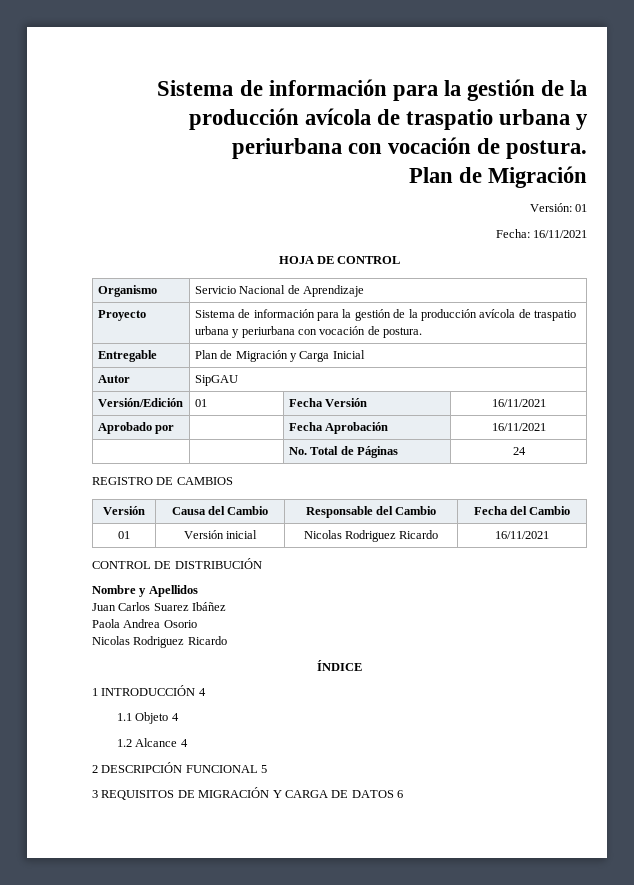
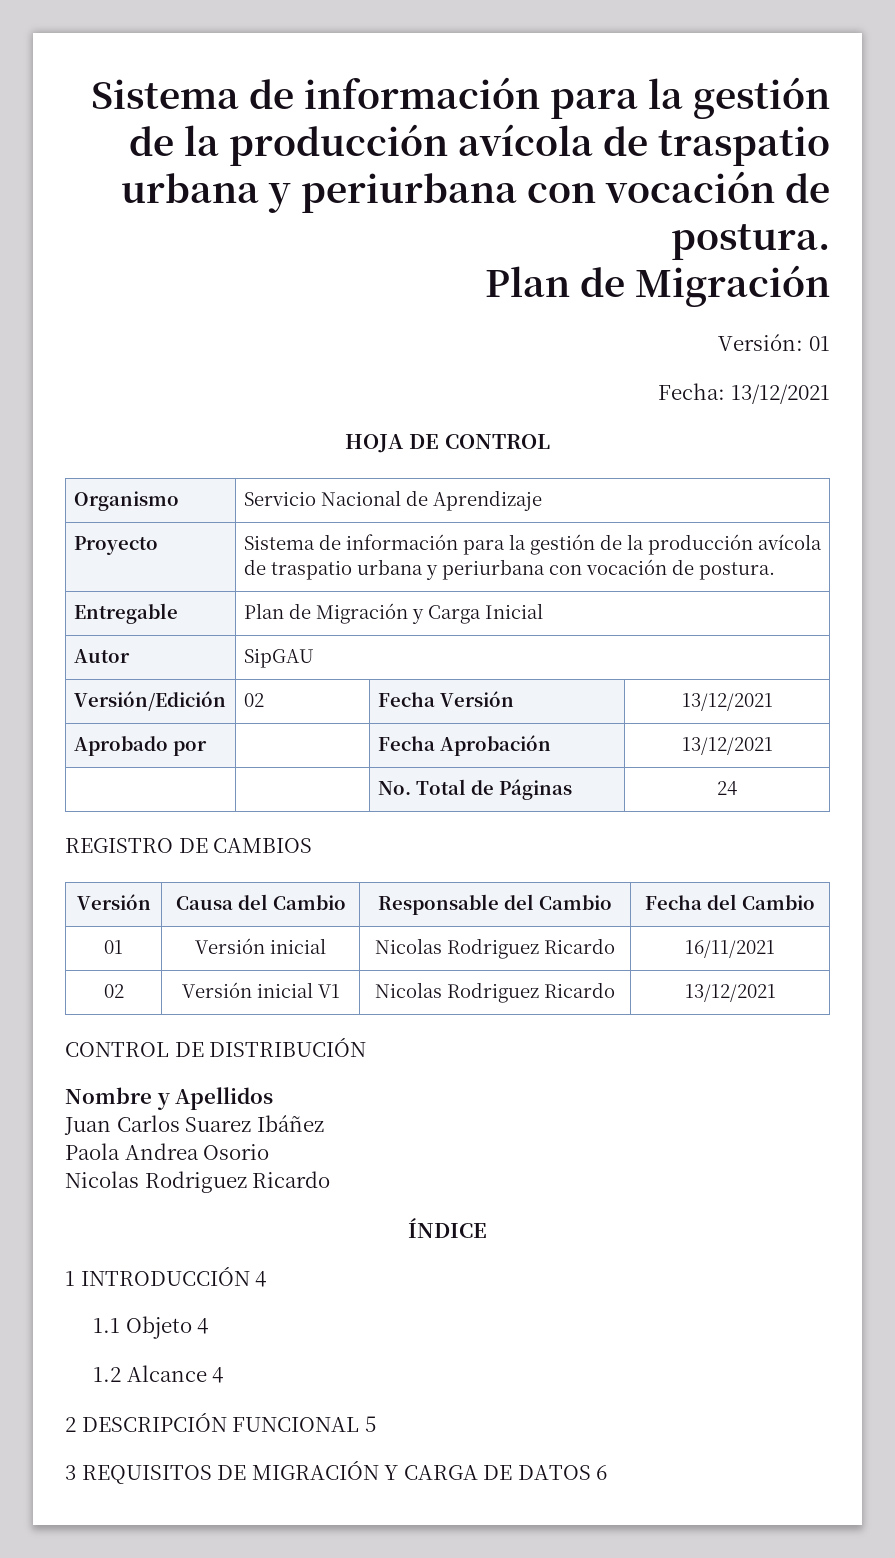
[533,230,587,238] 16/11/2021 -> [731,384,830,404] 13/12/2021
[194,399,207,407] 01 -> [243,693,264,707] 02
[491,399,546,407] 16/11/2021 -> [681,693,773,711] 13/12/2021
[491,423,546,431] 16/11/2021 -> [681,737,773,755] 13/12/2021
(549, 535) none -> [103,984,124,998] [181,982,340,998] [375,982,615,1003] [684,984,776,1002] // 02 | Versión inicial V1 | Nicolas Rodriguez Ricardo | 13/12/2021

